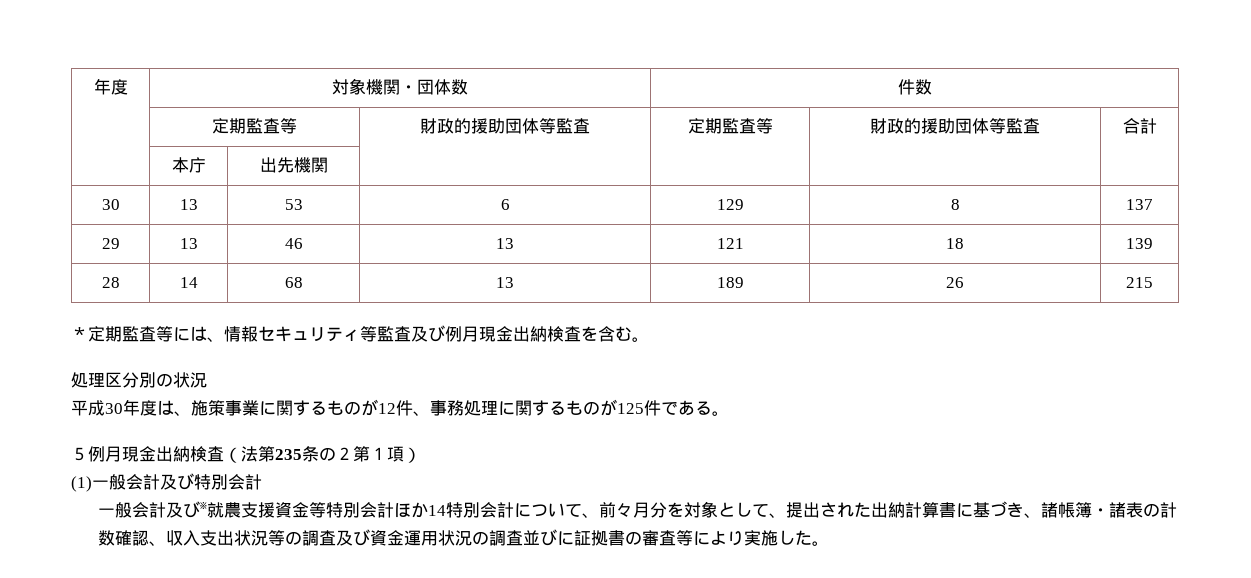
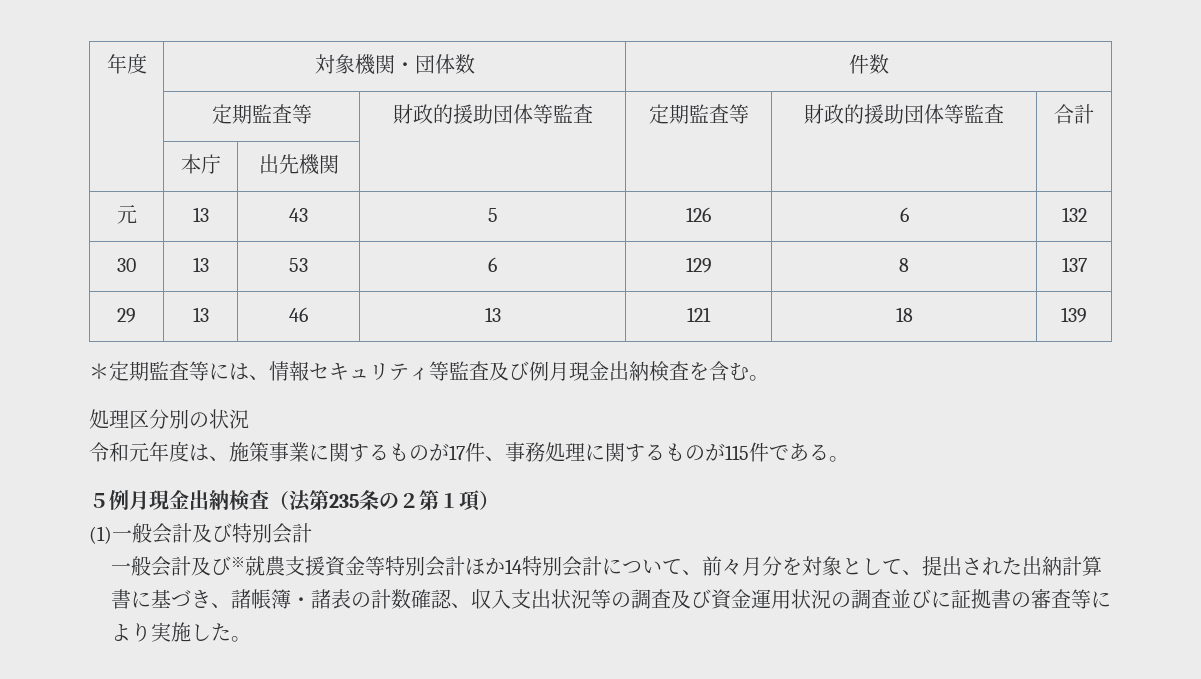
(328, 165) none -> [116,205,137,224] [192,207,209,222] [289,208,308,222] [487,208,498,222] [686,207,711,222] [899,207,909,222] [1061,207,1087,222] // 元 | 13 | 43 | 5 | 126 | 6 | 132
[101,277,120,288] [179,277,198,288] [284,277,303,288] [496,277,514,288] [716,277,744,288] [946,277,964,288] [1126,277,1153,288] // 28 | 14 | 68 | 13 | 189 | 26 | 215 -> (1087, 315) none
[71,400,123,416] 平成30 -> [89,442,149,462] 令和元
[378,403,396,414] 12 -> [449,445,465,460] 17
[617,403,644,414] 125 -> [725,445,749,460] 115

